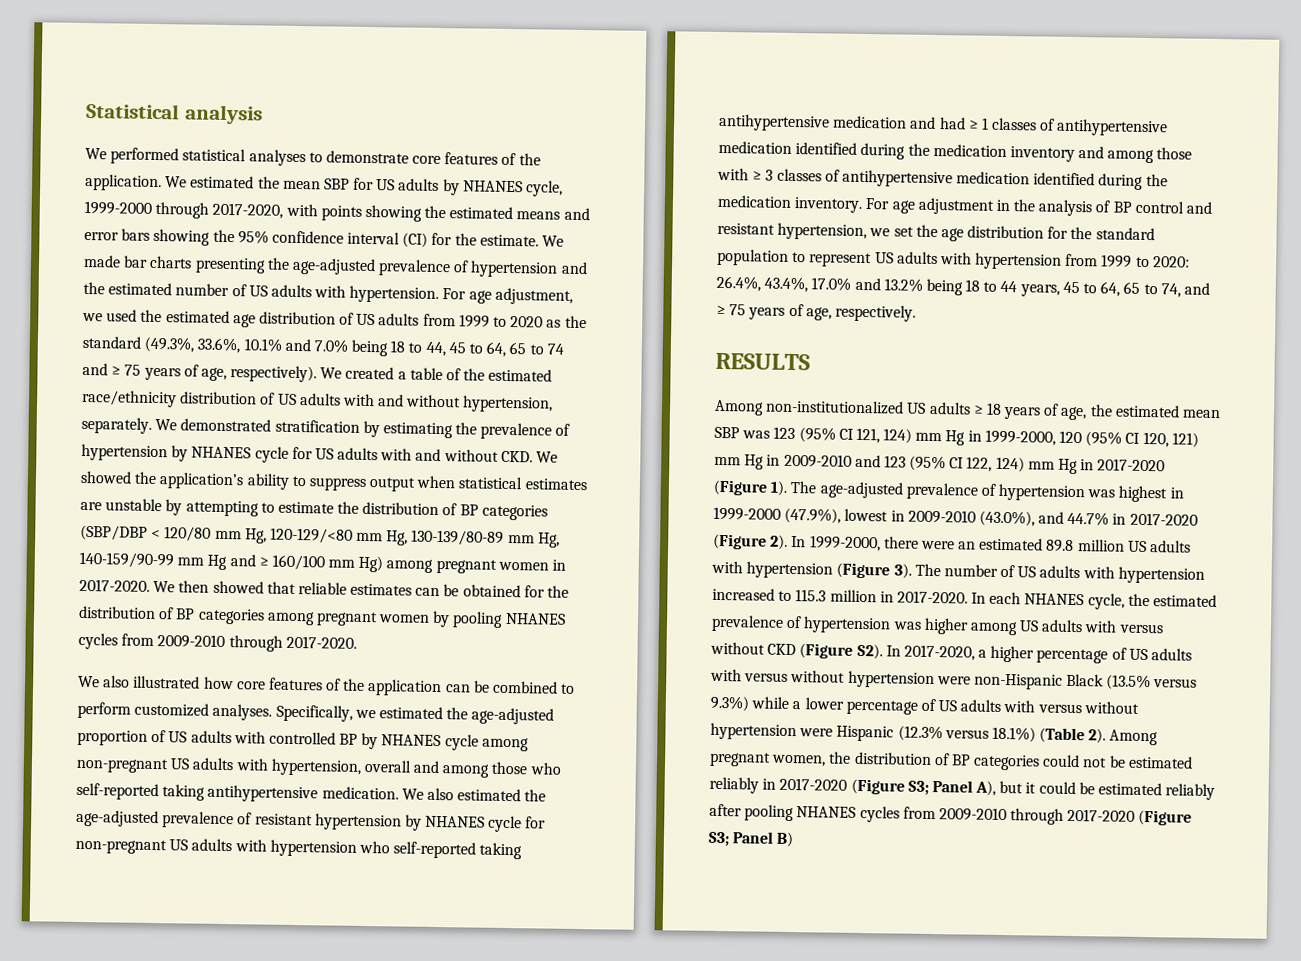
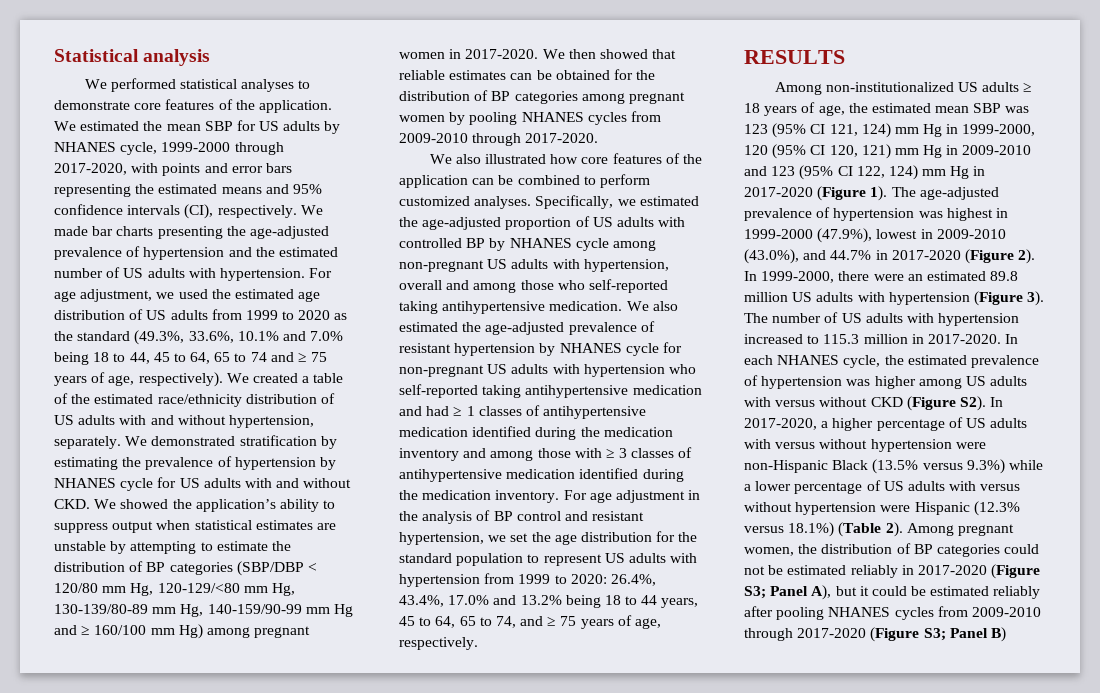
[364,204,590,222] [84,228,539,248] showing the estimated means and error bars showing the 95% confidence interval (CI) for the estimate. -> [204,163,292,173] [54,184,322,197] [54,204,297,219] and error bars representing the estimated means and 95% confidence intervals (CI), respectively.

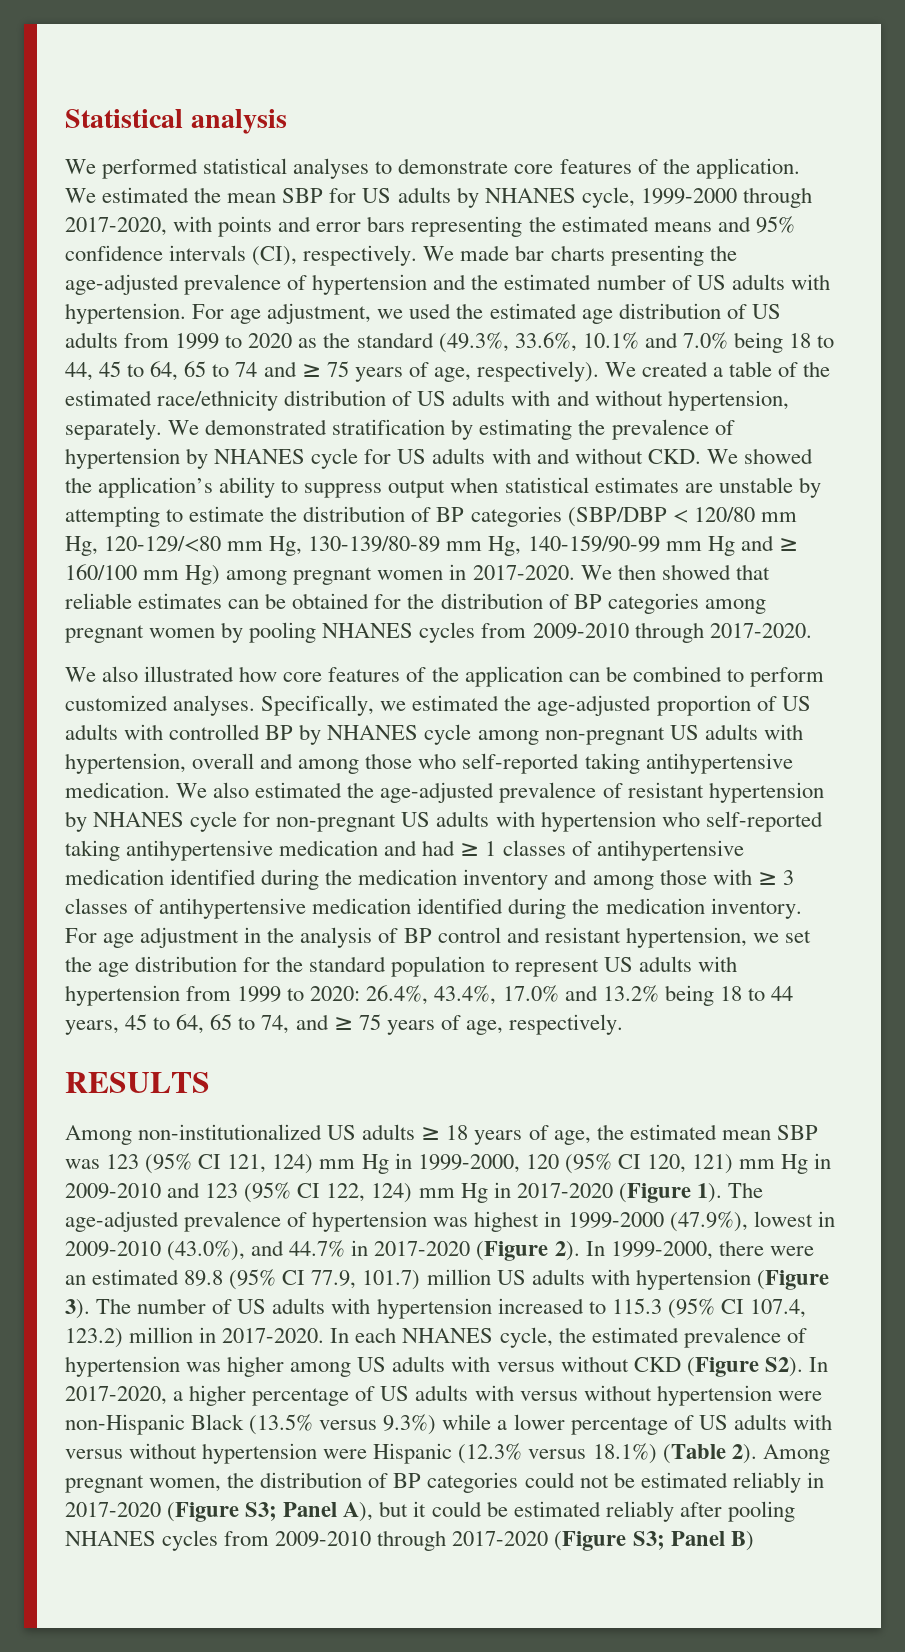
(1019, 276) none -> [229,1269,421,1290] (95% CI 77.9, 101.7)
(860, 339) none -> [667,1298,806,1319] [65,1328,123,1348] (95% CI 107.4, 123.2)

